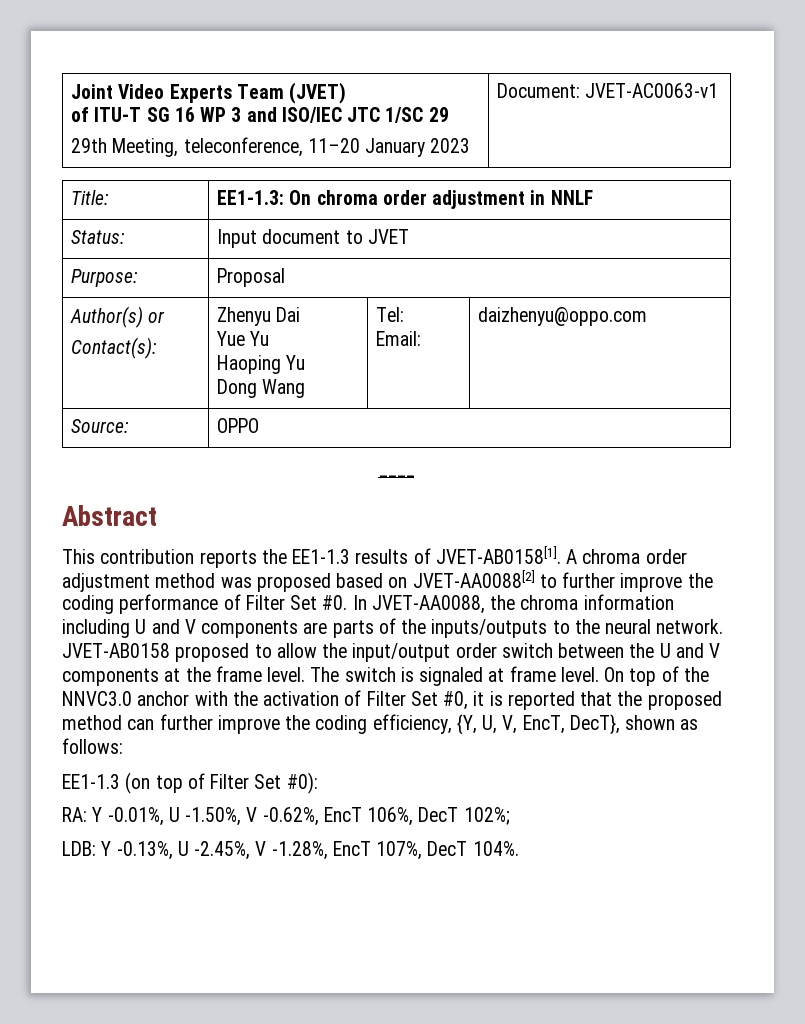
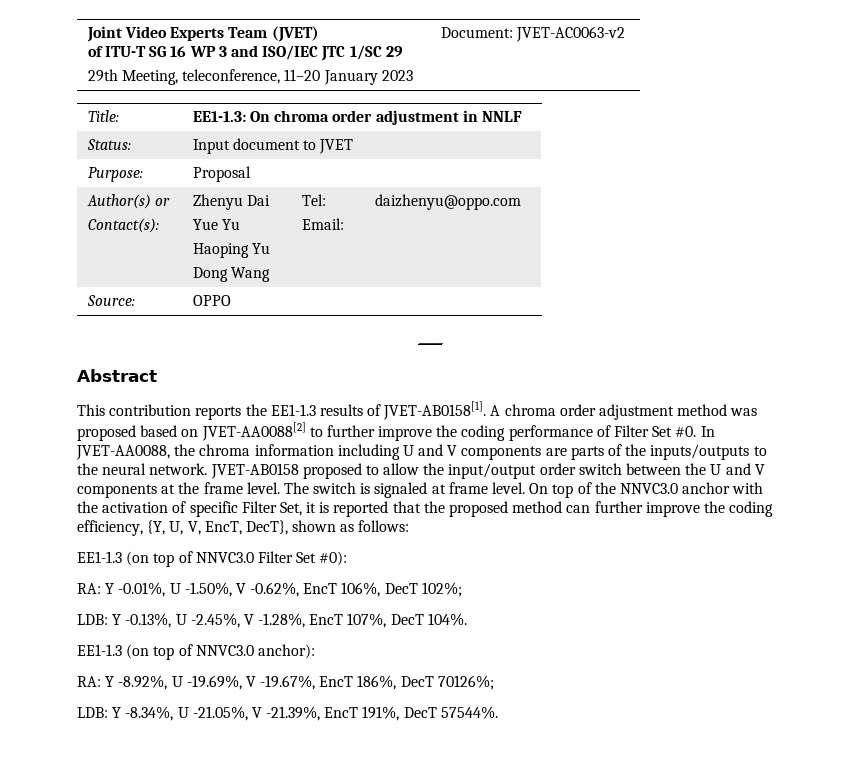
[585,83,719,98] JVET-AC0063-v1 -> [516,26,626,42] JVET-AC0063-v2
[366,691,469,710] Filter Set #0, -> [189,501,302,517] specific Filter Set,
(205, 781) none -> [195,552,254,563] NNVC3.0
(519, 848) none -> [77,644,315,660] [77,675,494,690] [77,706,498,721] // EE1-1.3 (on top of NNVC3.0 anchor): // RA: Y -8.92%, U -19.69%, V -19.67%, EncT 186%, DecT 70126%; // LDB: Y -8.34%, U -21.05%, V -21.39%, EncT 191%, DecT 57544%.

